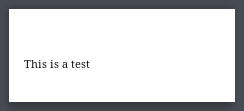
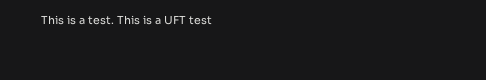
[24,60,68,68] This is a -> [41,15,186,25] This is a test. This is a UFT

